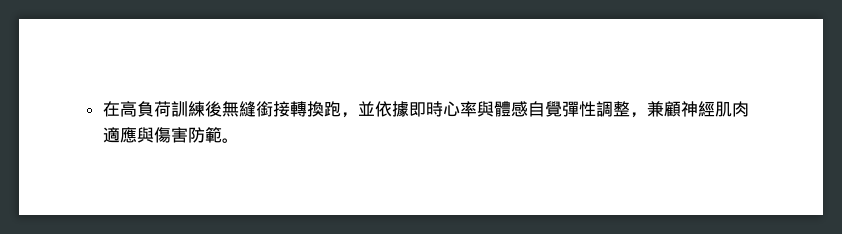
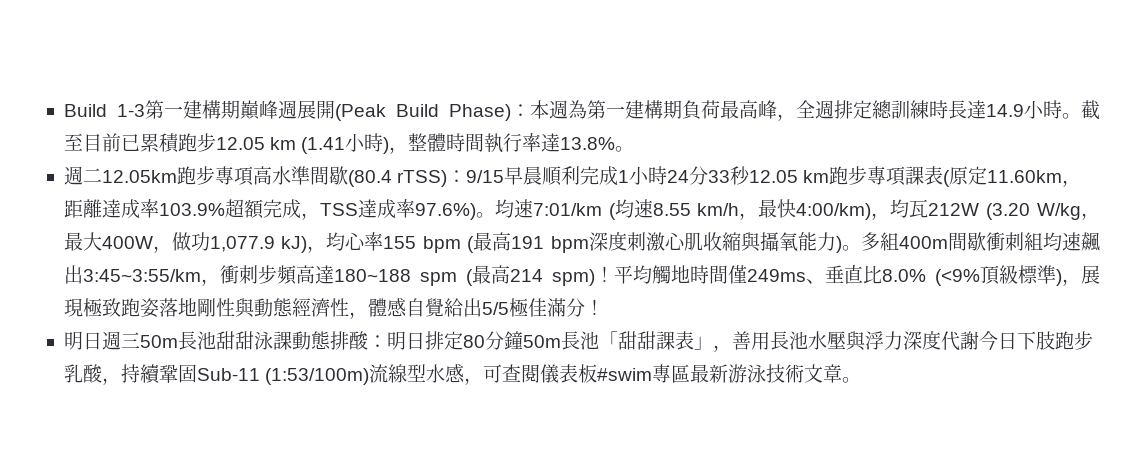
[102,101,749,118] [102,127,222,143] 在高負荷訓練後無縫銜接轉換跑，並依據即時心率與體感自覺彈性調整，兼顧神經肌肉適應與傷害防範 -> [63,100,1100,121] [63,133,635,154] [63,166,1082,187] [63,199,1100,220] [63,232,1100,253] [63,265,1100,286] [63,298,604,319] [63,331,1093,352] [63,364,843,385] Build 1-3第一建構期巔峰週展開(Peak Build Phase)：本週為第一建構期負荷最高峰，全週排定總訓練時長達14.9小時。截至目前已累積跑步12.05 km (1.41小時)，整體時間執行率達13.8%。 // 週二12.05km跑步專項高水準間歇(80.4 rTSS)：9/15早晨順利完成1小時24分33秒12.05 km跑步專項課表(原定11.60km，距離達成率103.9%超額完成，TSS達成率97.6%)。均速7:01/km (均速8.55 km/h，最快4:00/km)，均瓦212W (3.20 W/kg，最大400W，做功1,077.9 kJ)，均心率155 bpm (最高191 bpm深度刺激心肌收縮與攝氧能力)。多組400m間歇衝刺組均速飆出3:45~3:55/km，衝刺步頻高達180~188 spm (最高214 spm)！平均觸地時間僅249ms、垂直比8.0% (<9%頂級標準)，展現極致跑姿落地剛性與動態經濟性，體感自覺給出5/5極佳滿分！ // 明日週三50m長池甜甜泳課動態排酸：明日排定80分鐘50m長池「甜甜課表」，善用長池水壓與浮力深度代謝今日下肢跑步乳酸，持續鞏固Sub-11 (1:53/100m)流線型水感，可查閱儀表板#swim專區最新游泳技術文章

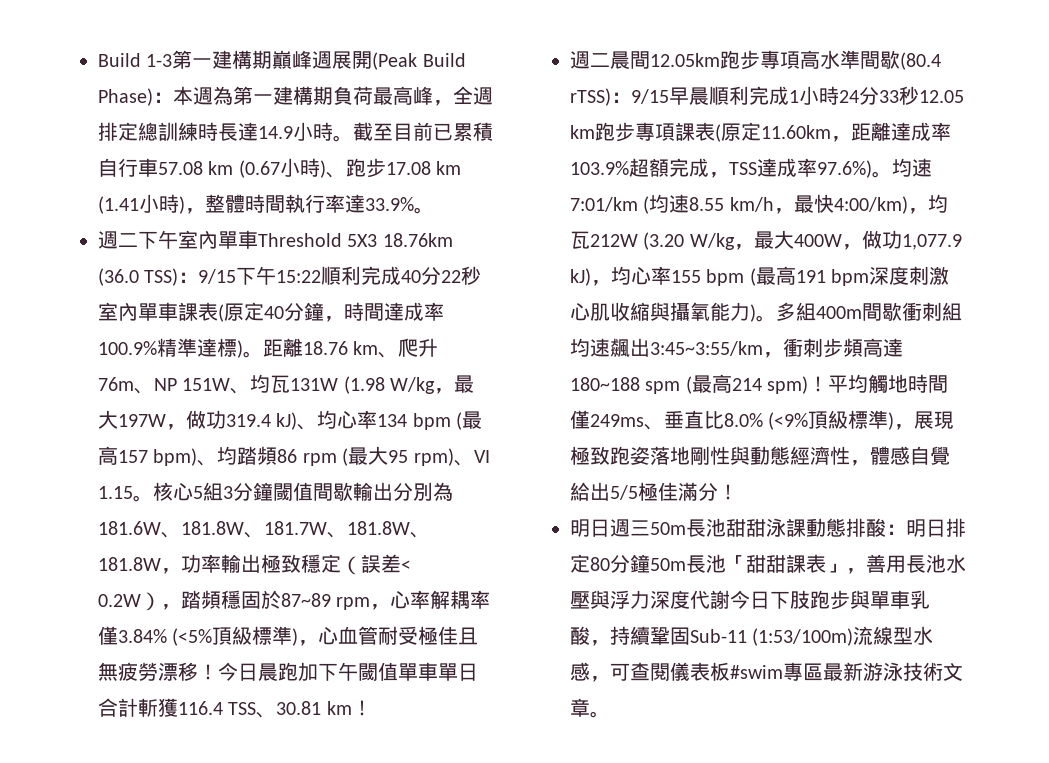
[177,133,265,152] 跑步12.05 -> [98,158,431,178] 自行車57.08 km (0.67小時)、跑步17.08
[560,137,616,150] 13.8% -> [365,197,414,211] 33.9%
(102, 175) none -> [138,230,453,249] [98,266,482,286] [98,302,444,322] [98,338,439,358] [98,374,475,394] [98,410,483,430] [98,446,490,466] [98,482,453,502] [98,521,430,538] [98,554,411,575] [98,590,491,611] [98,626,479,646] [98,662,478,682] [98,698,372,718] [570,51,650,69] 下午室內單車Threshold 5X3 18.76km (36.0 TSS)：9/15下午15:22順利完成40分22秒室內單車課表(原定40分鐘，時間達成率100.9%精準達標)。距離18.76 km、爬升76m、NP 151W、均瓦131W (1.98 W/kg，最大197W，做功319.4 kJ)、均心率134 bpm (最高157 bpm)、均踏頻86 rpm (最大95 rpm)、VI 1.15。核心5組3分鐘閾值間歇輸出分別為181.6W、181.8W、181.7W、181.8W、181.8W，功率輸出極致穩定（誤差< 0.2W），踏頻穩固於87~89 rpm，心率解耦率僅3.84% (<5%頂級標準)，心血管耐受極佳且無疲勞漂移！今日晨跑加下午閾值單車單日合計斬獲116.4 TSS、30.81 km！ // 週二晨間
(1093, 340) none -> [850,590,910,609] 與單車

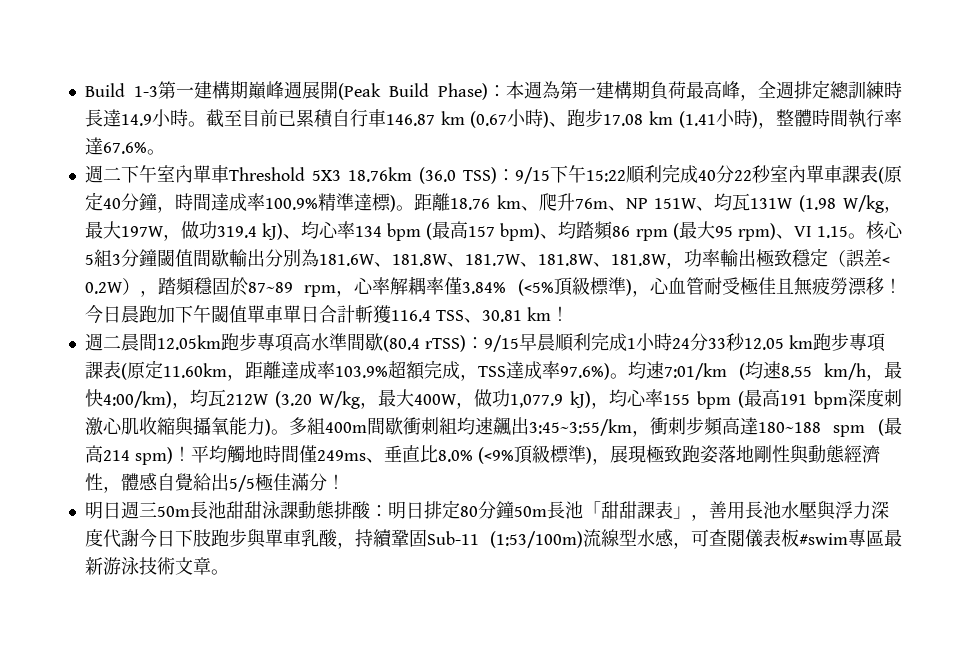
[158,161,203,175] 57.08 -> [385,114,435,126] 146.87
[365,197,414,211] 33.9% -> [102,142,147,154] 67.6%

